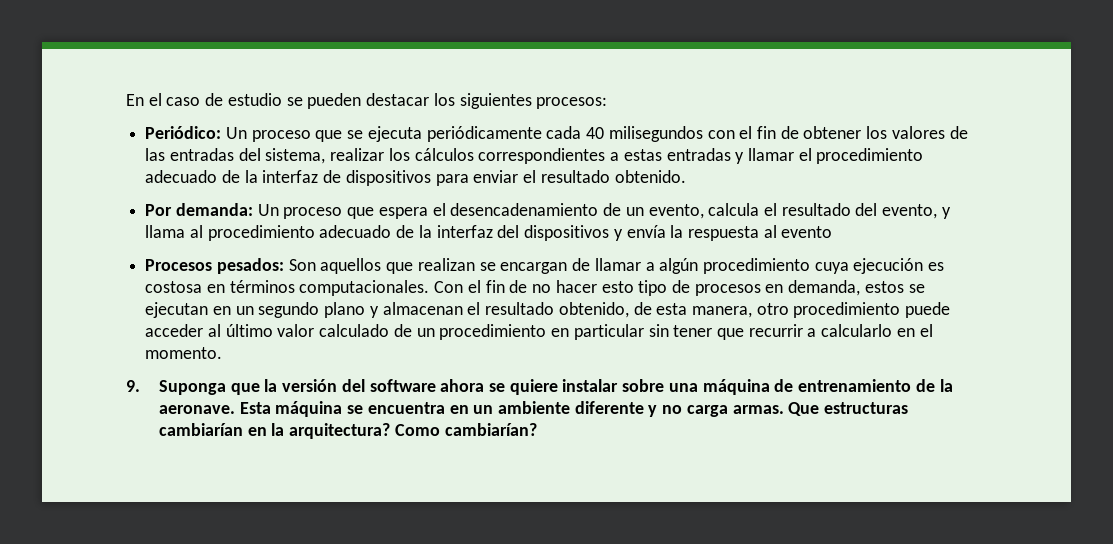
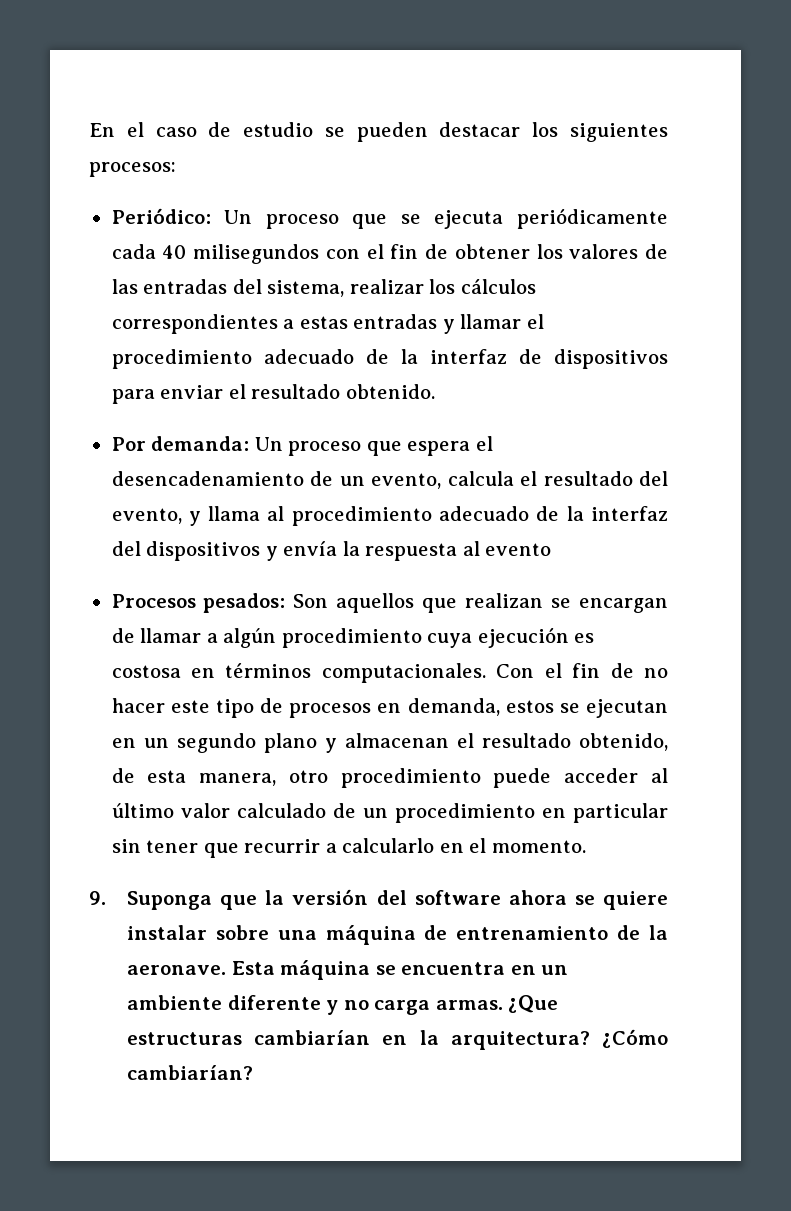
[601,281,634,293] esto -> [170,700,210,713] este
[788,402,820,416] Que -> [508,995,559,1013] ¿Que
[394,424,440,436] Como -> [602,1029,668,1048] ¿Cómo

